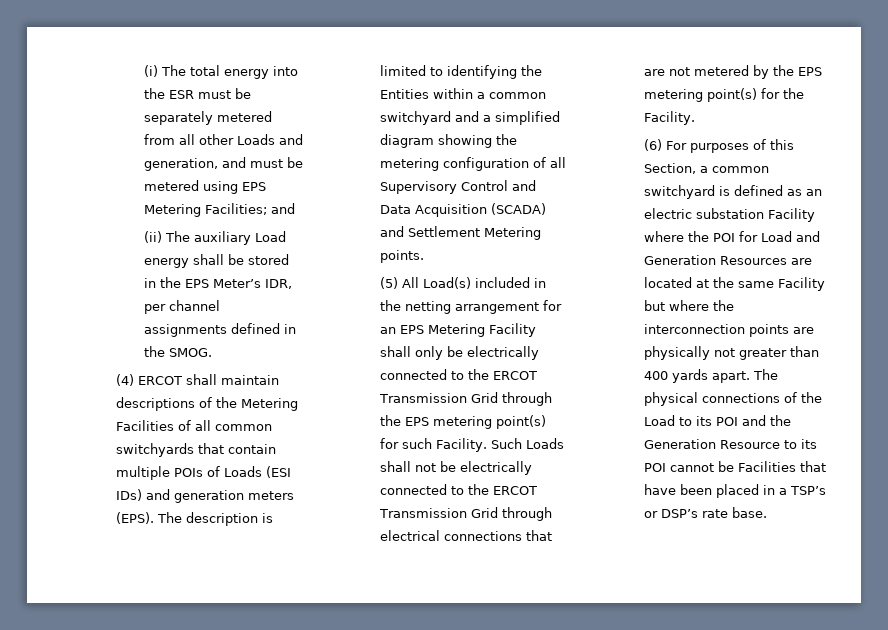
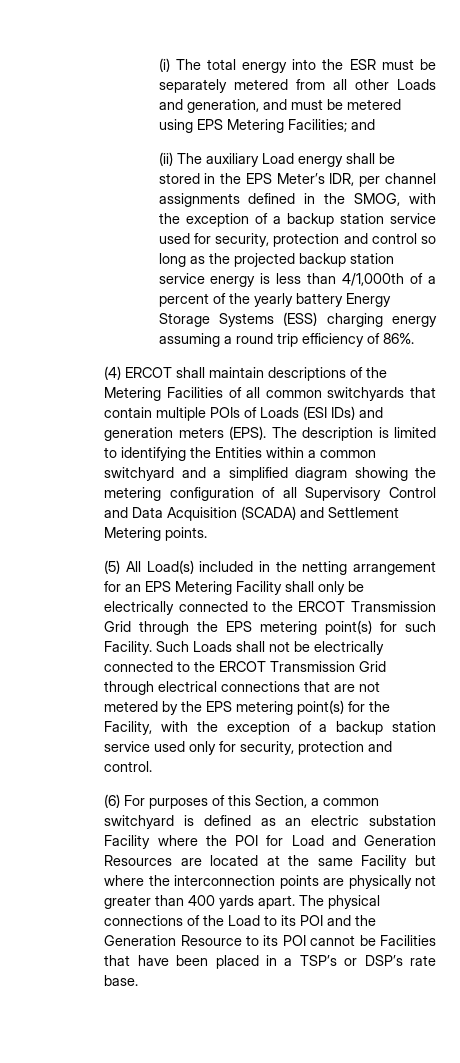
[168,348,212,357] SMOG. -> [354,193,437,206] [158,213,436,227] [158,233,437,247] [158,253,394,267] [158,273,437,287] [158,293,391,307] [158,312,437,327] [158,333,414,347] SMOG, with the exception of a backup station service used for security, protection and control so long as the projected backup station service energy is less than 4/1,000th of a percent of the yearly battery Energy Storage Systems (ESS) charging energy assuming a round trip efficiency of 86%.
[644,111,696,125] Facility. -> [104,721,436,735] [104,741,393,755] [104,761,153,772] Facility, with the exception of a backup station service used only for security, protection and control.

